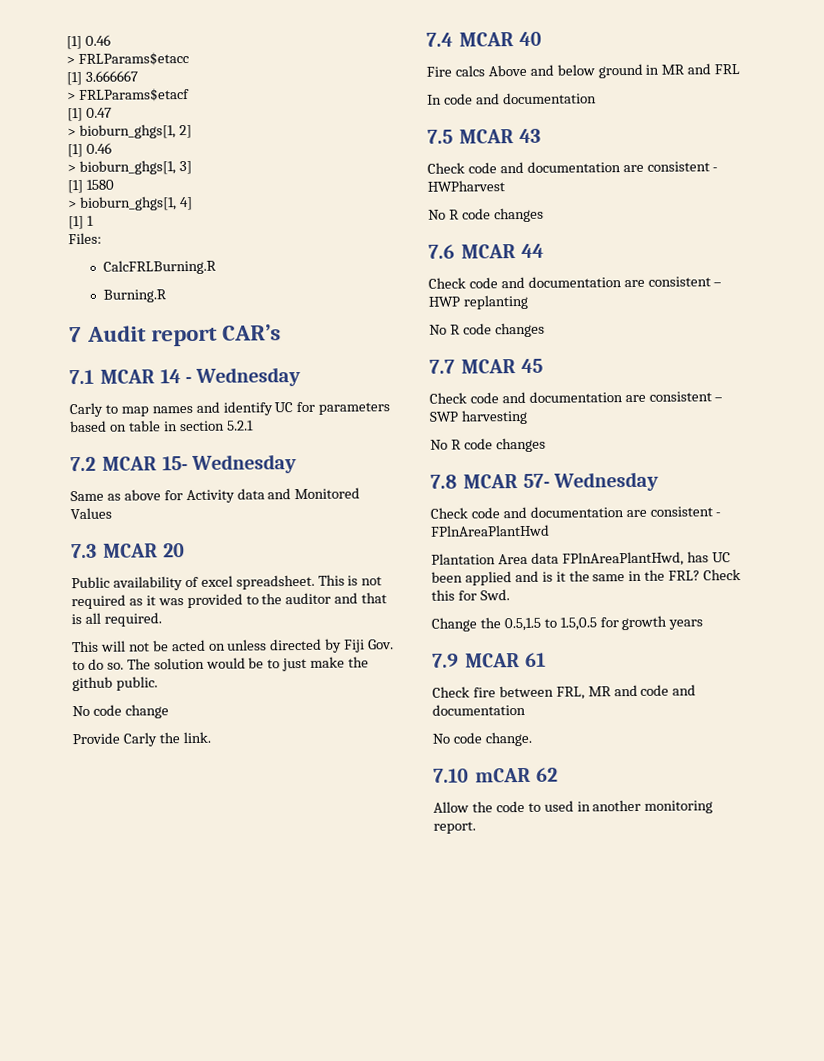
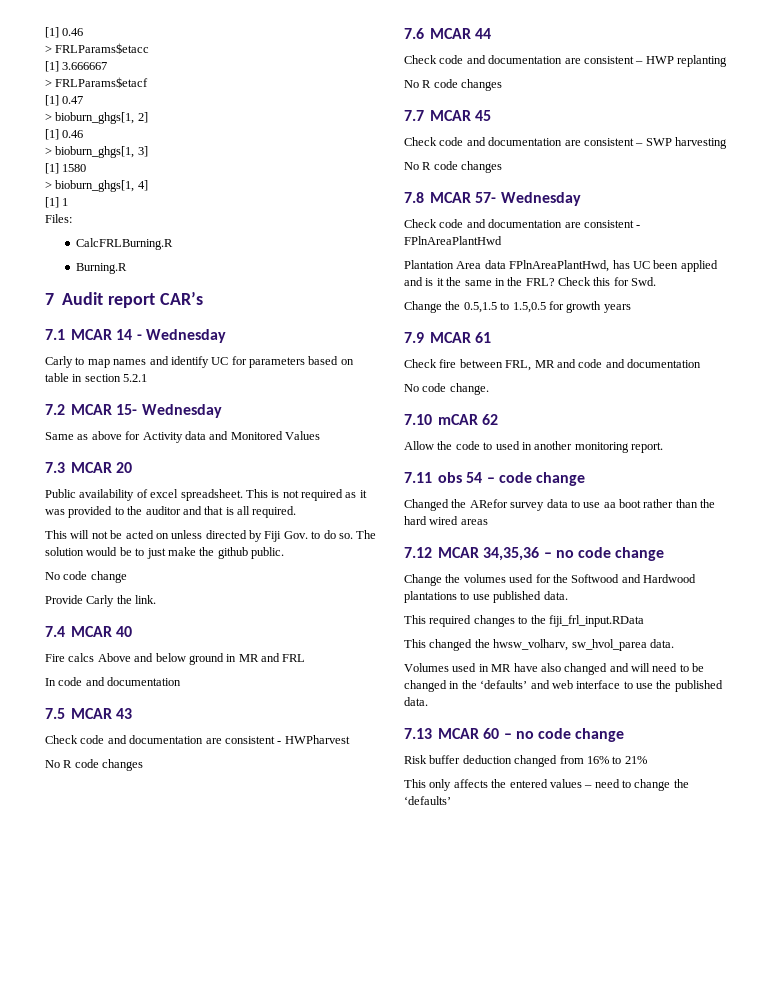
(476, 827) none -> [404,472,585,486] [404,499,716,511] [404,516,488,525] [404,547,665,561] [404,574,696,586] [404,591,568,603] [404,615,644,627] [404,639,674,651] [404,663,705,675] [404,680,723,692] [404,697,428,706] [404,728,625,742] [404,755,647,767] [404,779,689,791] [404,796,451,805] // 7.11 obs 54 – code change // Changed the ARefor survey data to use aa boot rather than the hard wired areas // 7.12 MCAR 34,35,36 – no code change // Change the volumes used for the Softwood and Hardwood plantations to use published data. // This required changes to the fiji_frl_input.RData // This changed the hwsw_volharv, sw_hvol_parea data. // Volumes used in MR have also changed and will need to be changed in the ‘defaults’ and web interface to use the published data. // 7.13 MCAR 60 – no code change // Risk buffer deduction changed from 16% to 21% // This only affects the entered values – need to change the ‘defaults’

